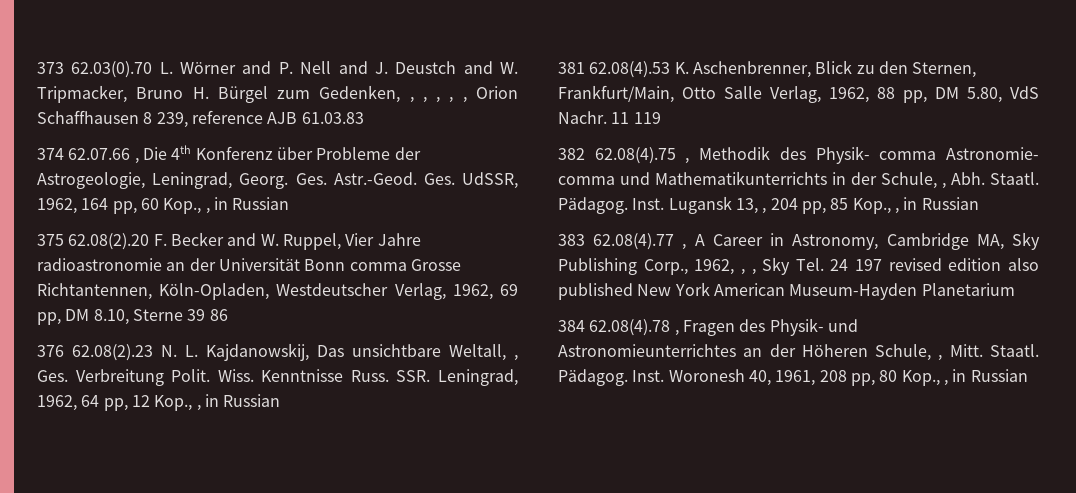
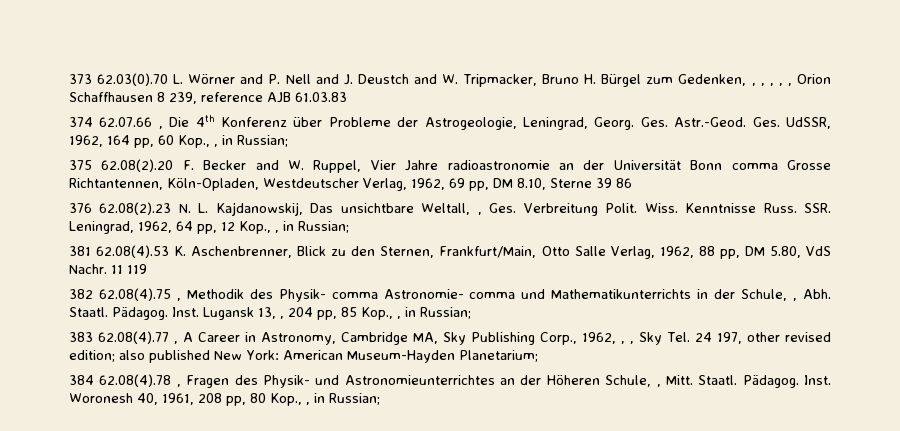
[232,197,290,210] Russian -> [237,135,288,147] Russian;
[223,394,281,407] Russian -> [298,221,349,233] Russian;
[921,197,979,210] Russian -> [420,307,471,319] Russian;
[855,258,1002,271] 197 revised edition -> [716,332,832,344] [69,350,115,362] 197, other revised edition;
[674,282,710,296] York -> [246,350,279,360] York:
[921,283,1015,296] Planetarium -> [458,350,538,362] Planetarium;
[970,369,1028,382] Russian -> [329,393,380,405] Russian;

